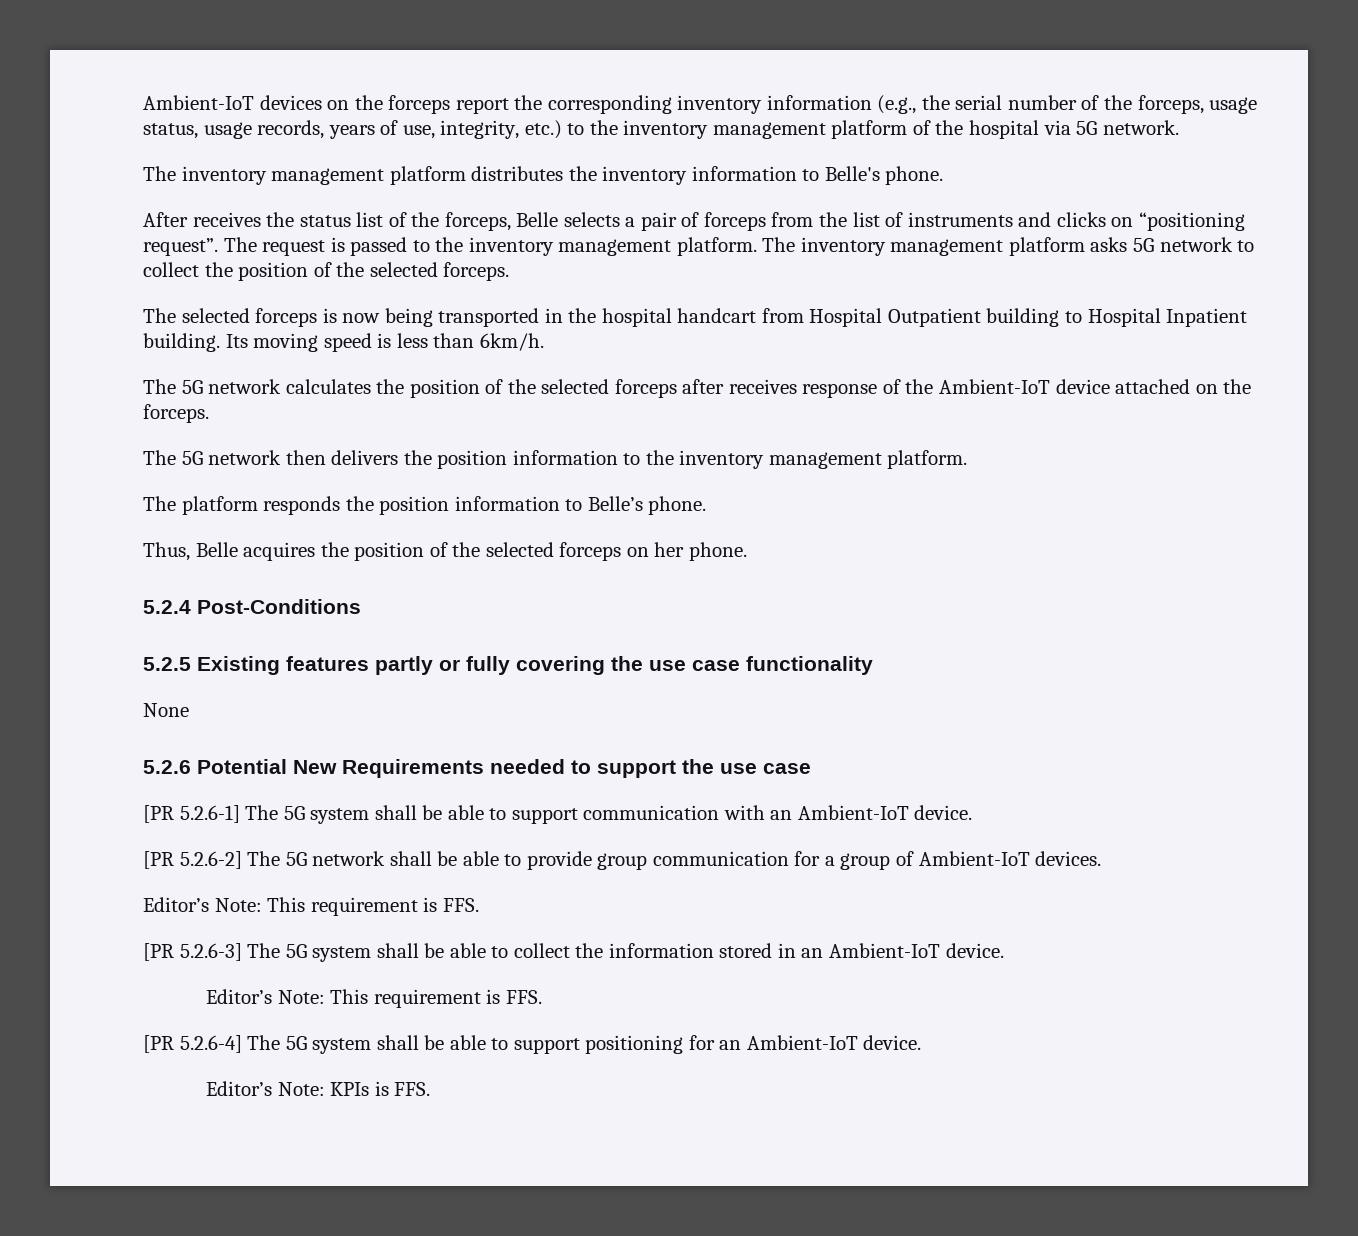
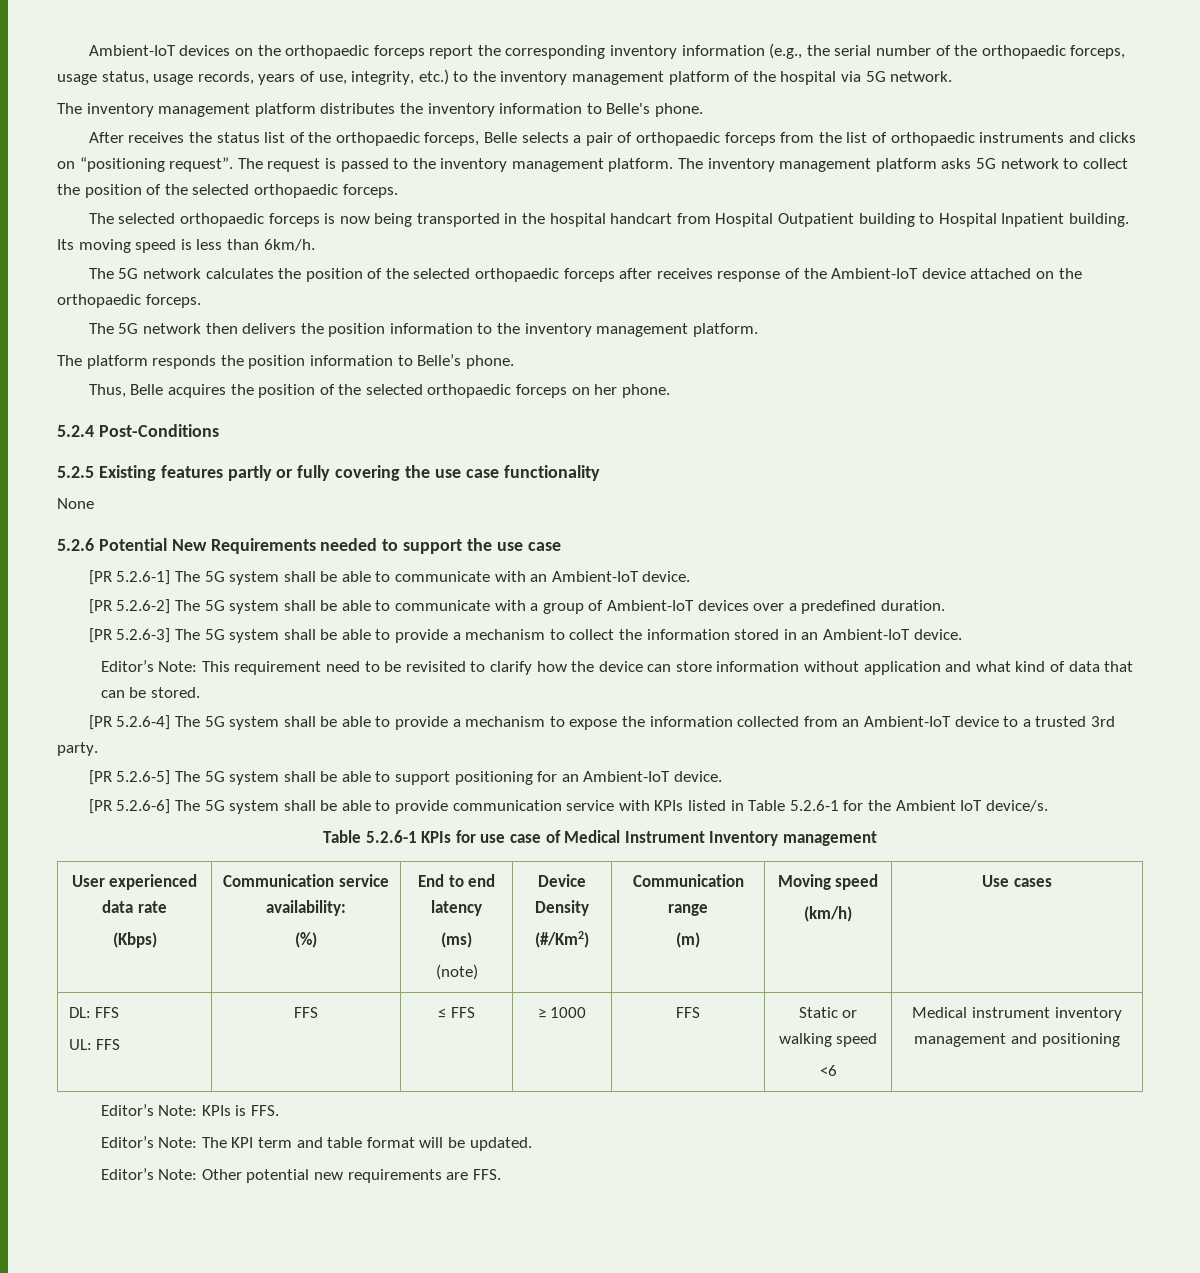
(383, 102) none -> [285,45,370,59] orthopaedic
(1133, 102) none -> [981,45,1066,59] orthopaedic
(440, 219) none -> [335,132,420,146] orthopaedic
(700, 219) none -> [636,132,721,146] orthopaedic
(904, 219) none -> [890,132,975,146] orthopaedic
(438, 269) none -> [253,184,338,198] orthopaedic
(250, 315) none -> [179,213,264,227] orthopaedic
(610, 386) none -> [475,268,560,282] orthopaedic
(1252, 386) none -> [57,294,141,308] orthopaedic
(554, 549) none -> [427,384,512,398] orthopaedic
[511,805,720,824] support communication -> [395,571,491,582] communicate
[312,851,1102,870] [143,897,479,916] network shall be able to provide group communication for a group of Ambient-IoT devices. // Editor’s Note: This requirement is FFS. -> [229,600,945,614] system shall be able to communicate with a group of Ambient-IoT devices over a predefined duration.
(509, 952) none -> [395,629,565,643] provide a mechanism to
[486,989,542,1004] is FFS. -> [325,661,1134,675] [100,687,200,698] need to be revisited to clarify how the device can store information without application and what kind of data that can be stored.
(509, 1044) none -> [395,716,1115,730] [57,742,98,756] [88,770,391,785] provide a mechanism to expose the information collected from an Ambient-IoT device to a trusted 3rd party. // [PR 5.2.6-5] The 5G system shall be able to
(922, 1042) none -> [88,799,1048,814] [323,830,877,846] [71,874,198,890] [102,900,167,913] [112,932,157,948] [223,874,389,887] [266,900,346,916] [295,932,317,948] [417,874,496,887] [431,900,482,916] [441,932,472,948] [435,964,478,980] [538,874,586,887] [535,900,589,916] [535,931,589,948] [632,874,744,887] [668,904,708,916] [676,932,700,948] [777,874,879,890] [804,906,852,922] [982,875,1052,887] [68,1007,120,1018] [68,1039,121,1050] [294,1007,318,1018] [438,1007,475,1018] [537,1007,587,1018] [676,1007,700,1018] [798,1007,858,1018] [778,1033,878,1047] [819,1065,837,1076] [912,1007,1122,1021] [914,1033,1120,1047] // [PR 5.2.6-6] The 5G system shall be able to provide communication service with KPIs listed in Table 5.2.6-1 for the Ambient IoT device/s. // Table 5.2.6-1 KPIs for use case of Medical Instrument Inventory management // User experienced data rate // (Kbps) | Communication service availability: // (%) | End to end latency // (ms) // (note) | Device Density // (#/Km2) | Communication range // (m) | Moving speed // (km/h) | Use cases // DL: FFS // UL: FFS | FFS | ≤ FFS | ≥ 1000 | FFS | Static or walking speed // <6 | Medical instrument inventory management and positioning
(431, 1089) none -> [100,1136,532,1151] [100,1168,501,1183] // Editor’s Note: The KPI term and table format will be updated. // Editor’s Note: Other potential new requirements are FFS.

